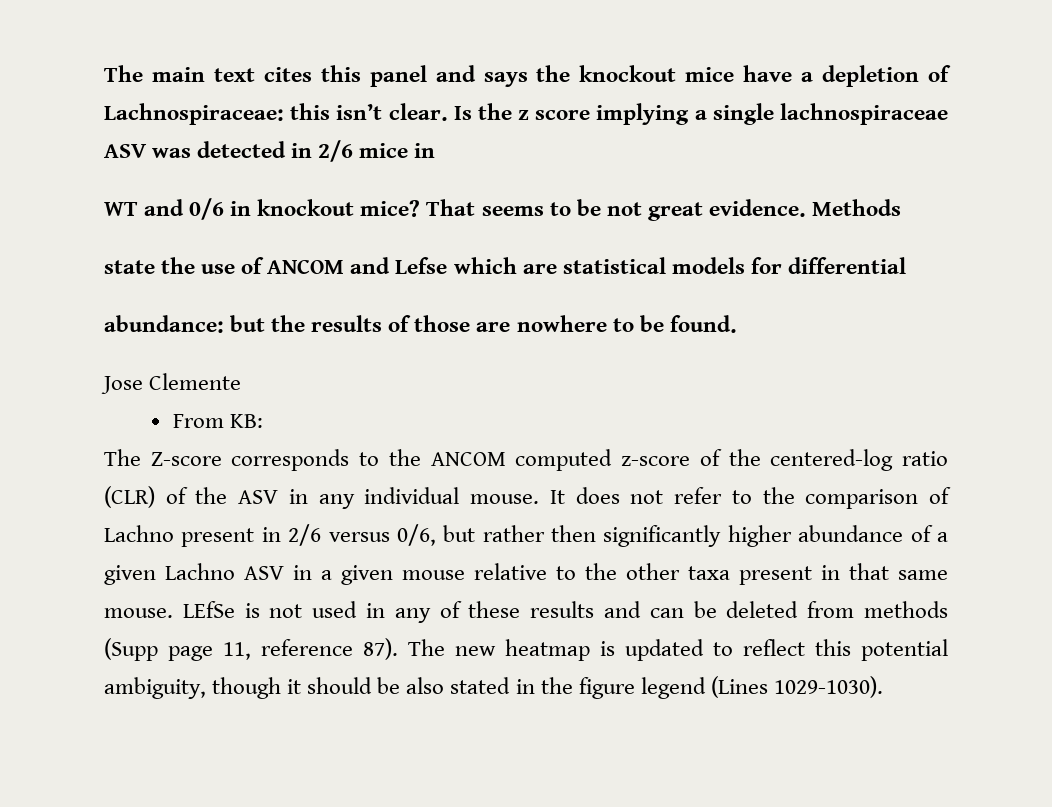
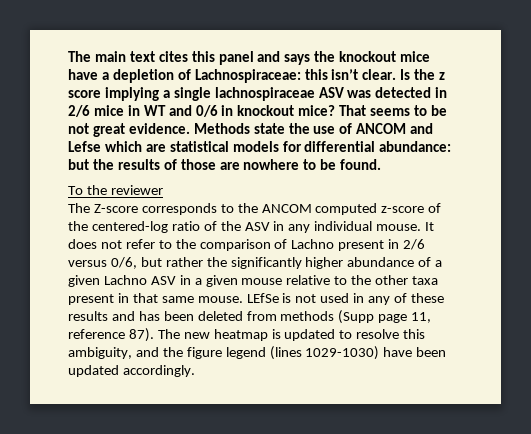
(436, 150) // -> (140, 110) none
(901, 207) // -> (250, 128) none
(906, 265) // -> (376, 146) none
[101,373,242,394] [172,414,263,428] Jose Clemente // From KB: -> [68,185,163,195] To the reviewer
[104,486,155,508] (CLR) -> (200, 226) none
[551,525,597,542] then -> [206,257,227,267] the
[649,601,717,618] can be -> [138,311,194,321] has been
[743,639,948,661] [104,676,883,699] reflect this potential ambiguity, though it should be also stated in the figure legend (Lines 1029-1030). -> [356,329,426,339] [68,346,447,360] [68,365,195,377] resolve this ambiguity, and the figure legend (lines 1029-1030) have been updated accordingly.

